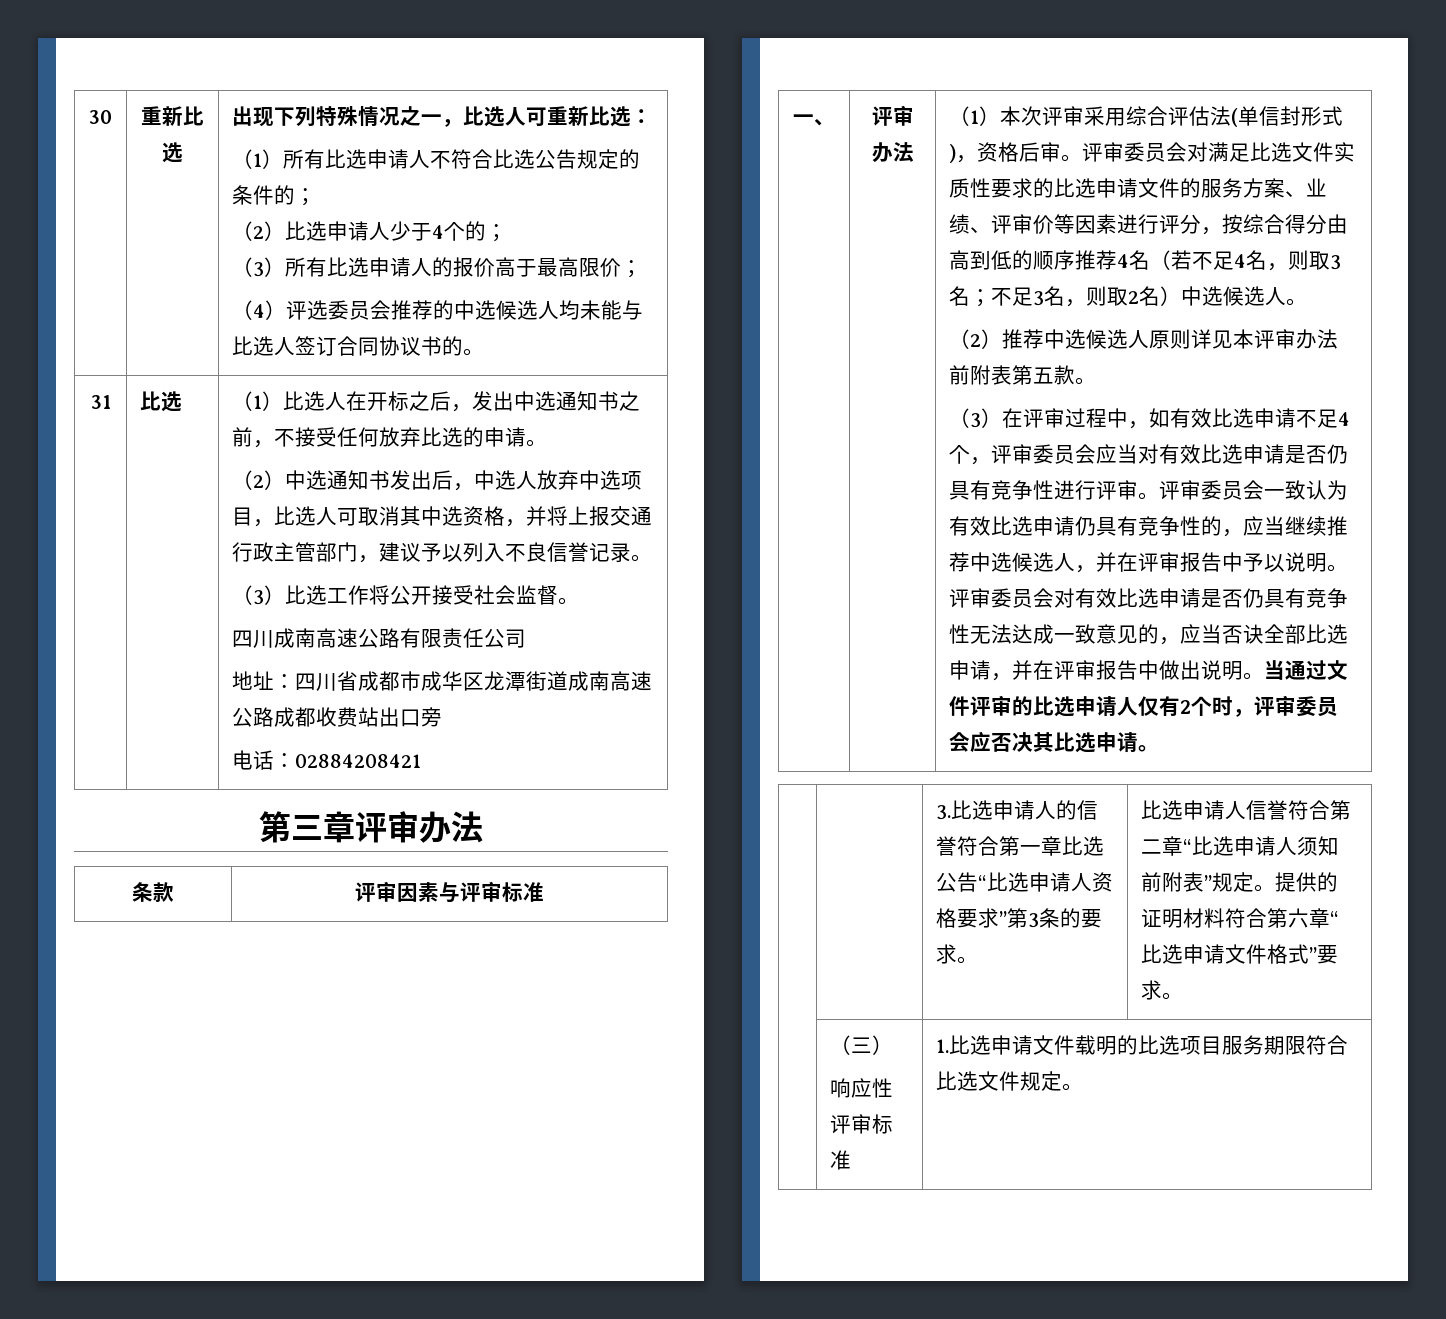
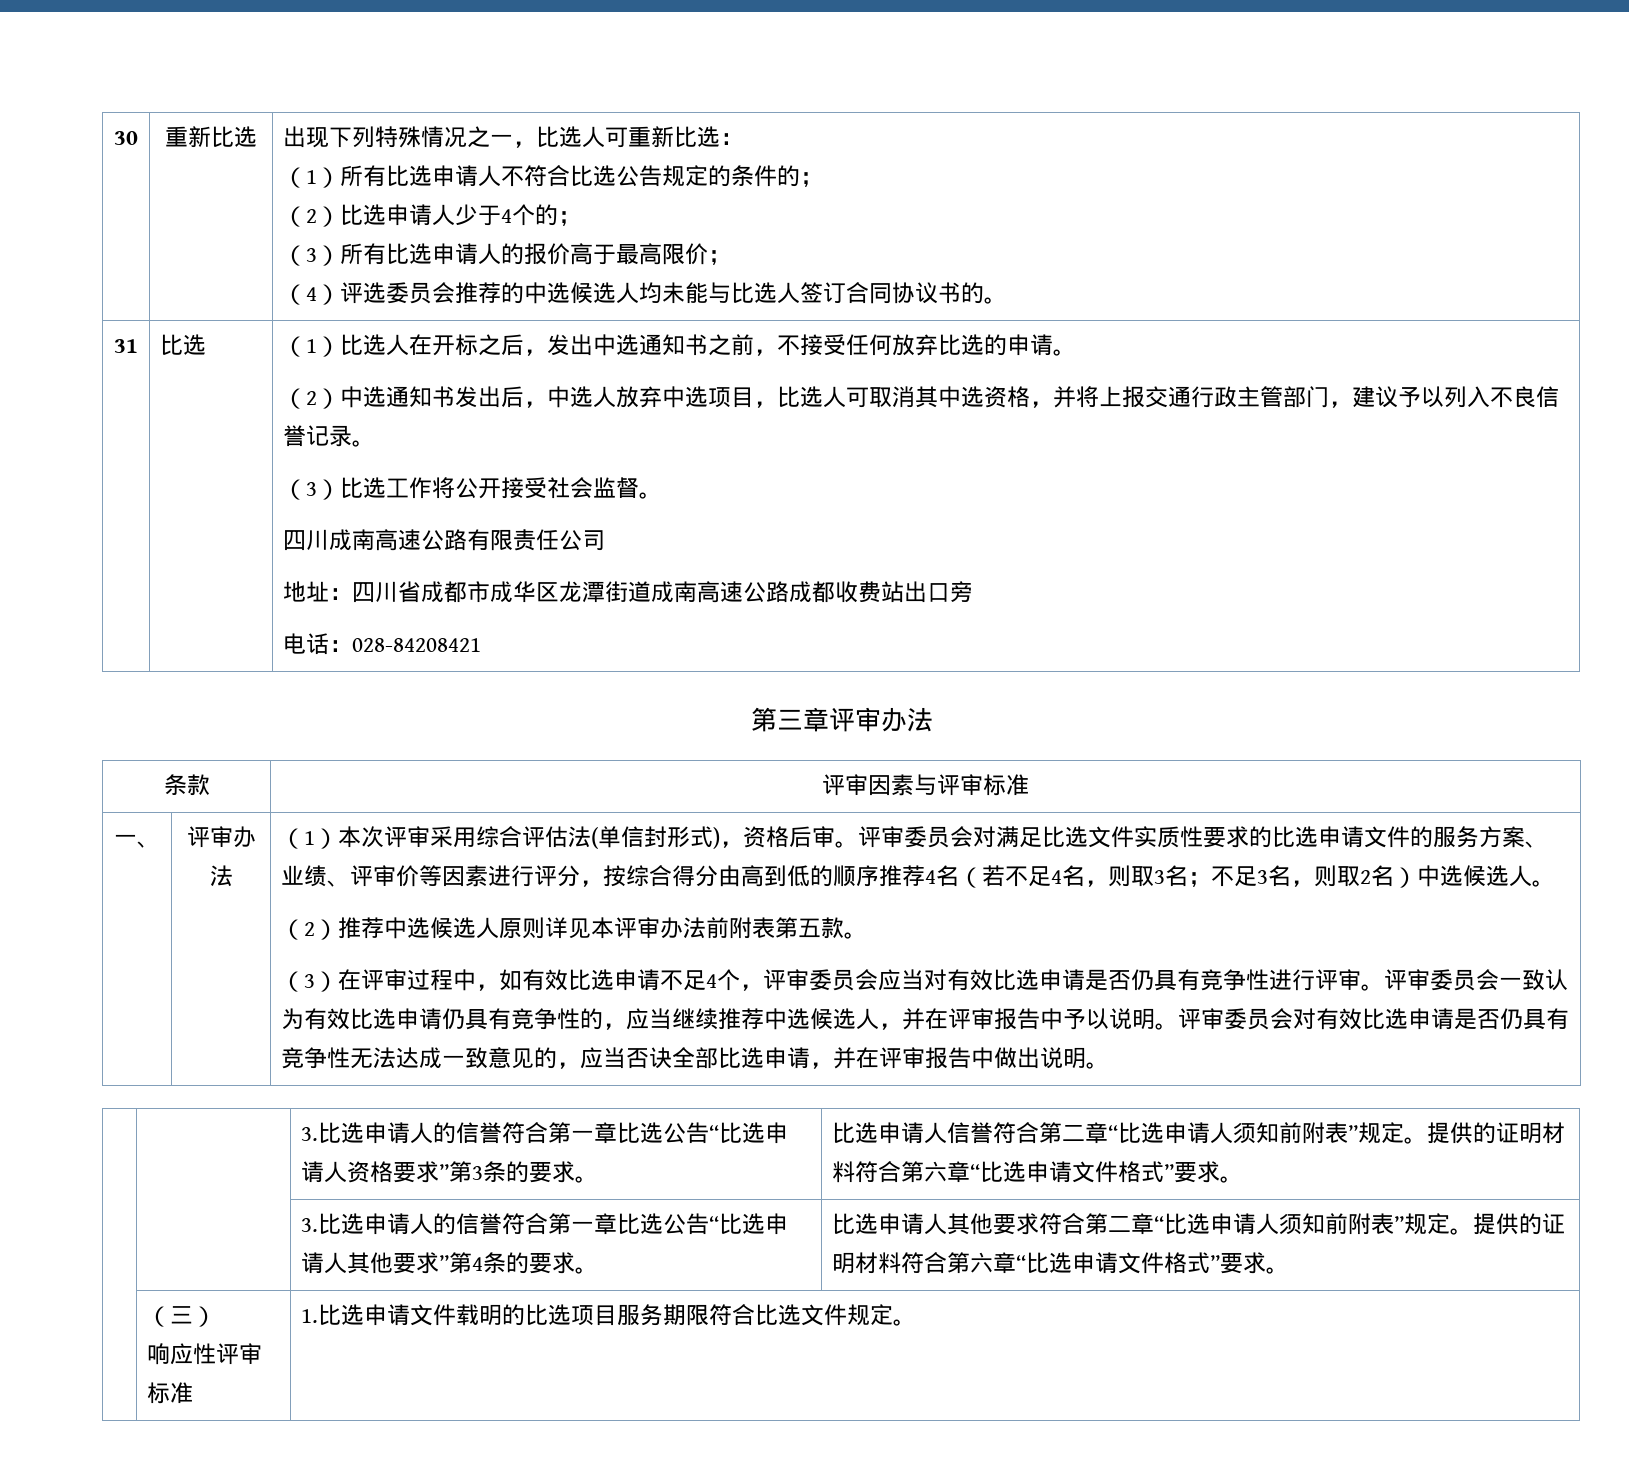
[295,754,422,768] 02884208421 -> [352,638,482,652] 028-84208421
[1264,660,1349,680] [949,695,1339,717] [949,731,1160,753] 当通过文件评审的比选申请人仅有2个时，评审委员会应否决其比选申请。 -> (1110, 1065) none
(1184, 996) none -> [301,1213,789,1235] [301,1252,599,1274] [832,1213,1566,1235] [832,1252,1290,1274] // | | 3.比选申请人的信誉符合第一章比选公告“比选申请人其他要求”第4条的要求。 | 比选申请人其他要求符合第二章“比选申请人须知前附表”规定。提供的证明材料符合第六章“比选申请文件格式”要求。

